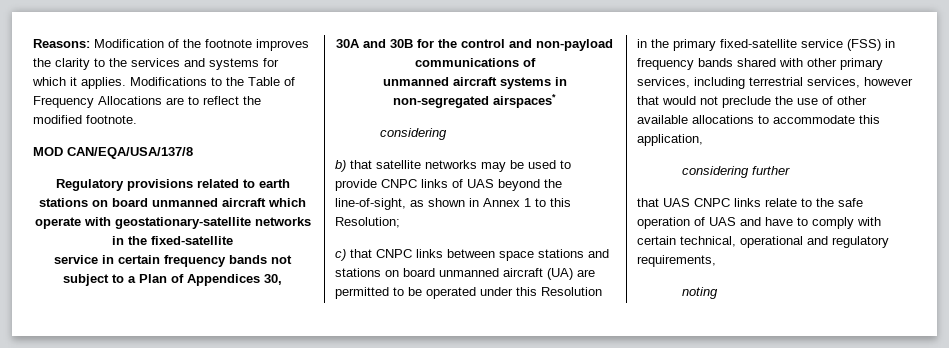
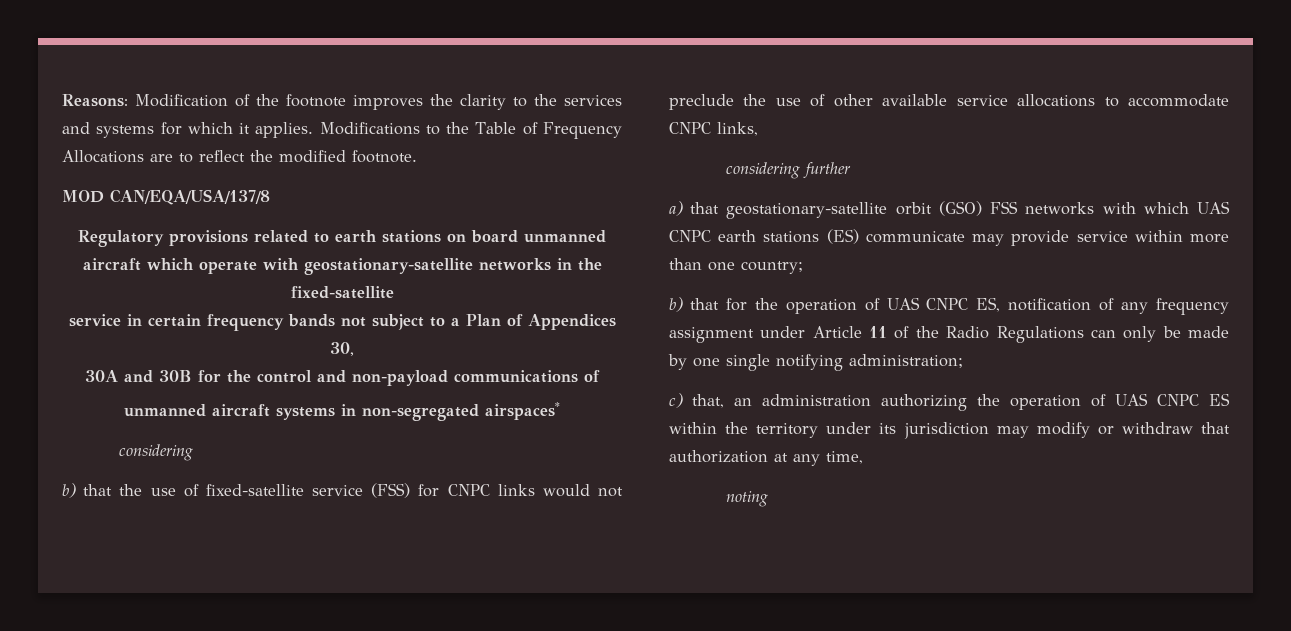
[376,160,571,172] [335,179,562,191] [335,198,571,210] [335,217,400,228] [335,249,609,261] [335,268,595,280] [335,287,602,299] [637,39,895,51] [637,58,883,70] [637,77,913,89] [637,96,659,105] satellite networks may be used to provide CNPC links of UAS beyond the line-of-sight, as shown in Annex 1 to this Resolution; // c) that CNPC links between space stations and stations on board unmanned aircraft (UA) are permitted to be operated under this Resolution in the primary fixed-satellite service (FSS) in frequency bands shared with other primary services, including terrestrial services, however that -> [119,483,535,498] the use of fixed-satellite service (FSS) for CNPC links
(688, 119) none -> [956,95,1008,106] service
[859,115,880,124] [637,134,703,146] this application, -> [669,122,758,136] CNPC links,
[637,198,863,207] [637,217,881,229] [637,236,889,248] [637,255,716,267] that UAS CNPC links relate to the safe operation of UAS and have to comply with certain technical, operational and regulatory requirements, -> [669,201,1230,219] [669,229,1229,246] [669,258,803,274] [669,297,1229,315] [669,326,1229,343] [668,354,963,371] [669,393,1230,411] [669,422,1230,439] [669,450,863,466] a) that geostationary-satellite orbit (GSO) FSS networks with which UAS CNPC earth stations (ES) communicate may provide service within more than one country; // b) that for the operation of UAS CNPC ES, notification of any frequency assignment under Article 11 of the Radio Regulations can only be made by one single notifying administration; // c) that, an administration authorizing the operation of UAS CNPC ES within the territory under its jurisdiction may modify or withdraw that authorization at any time,

